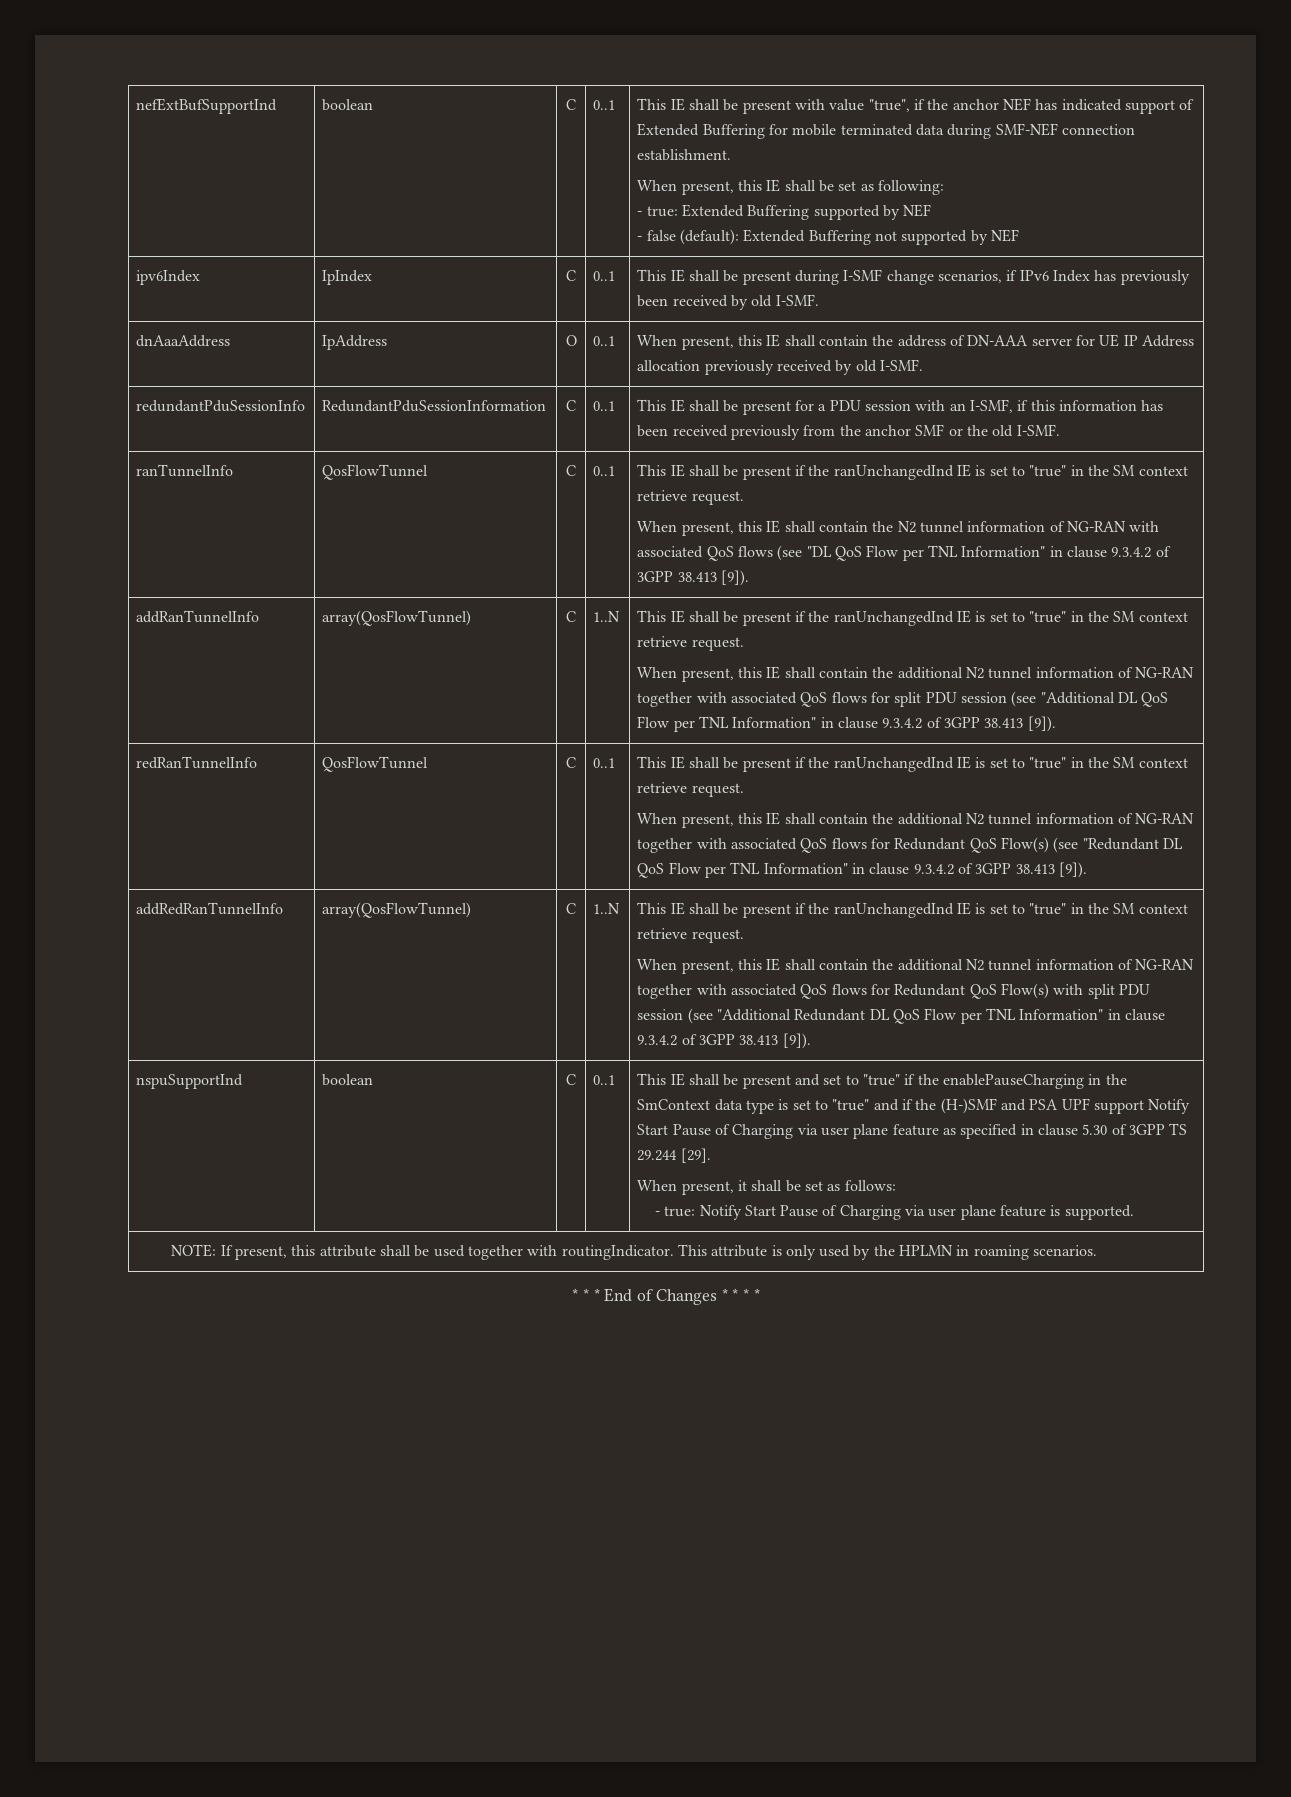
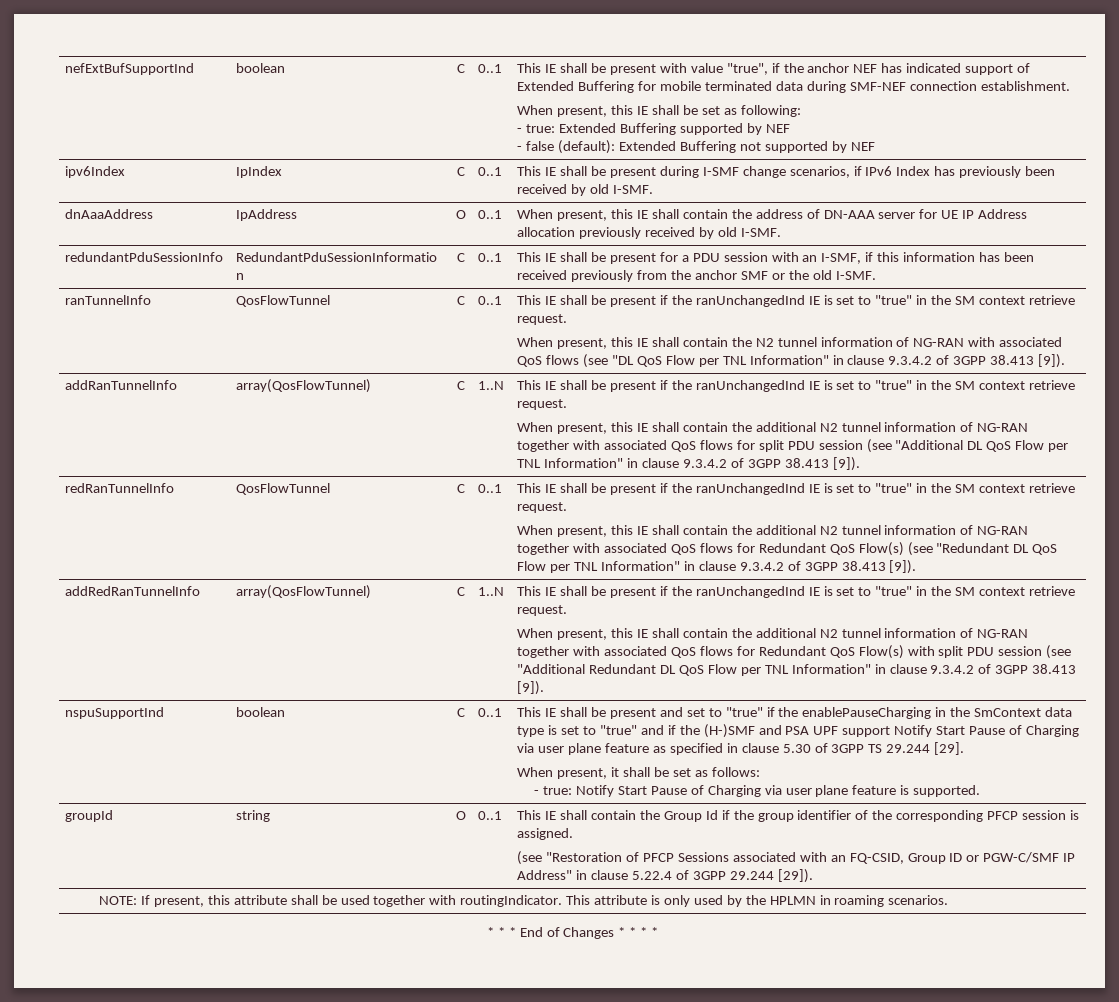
(1134, 1212) none -> [65,810,114,822] [236,810,271,822] [455,811,466,820] [478,811,503,820] [517,810,1079,822] [517,828,574,840] [517,851,1076,865] [517,869,813,883] // groupId | string | O | 0..1 | This IE shall contain the Group Id if the group identifier of the corresponding PFCP session is assigned. // (see "Restoration of PFCP Sessions associated with an FQ-CSID, Group ID or PGW-C/SMF IP Address" in clause 5.22.4 of 3GPP 29.244 [29]).

